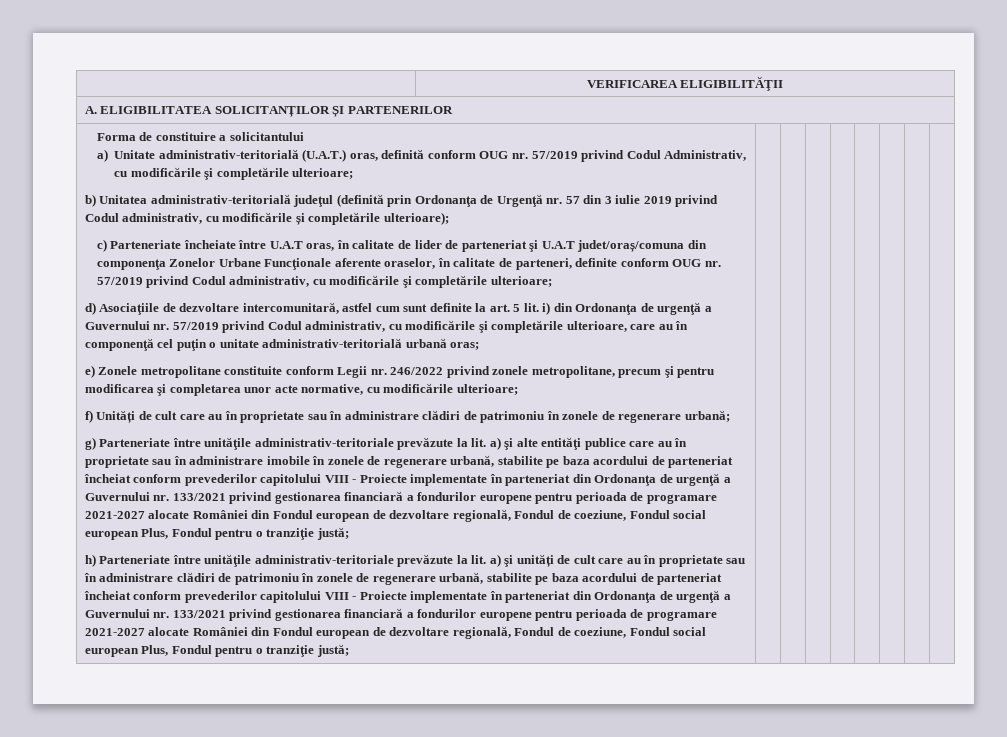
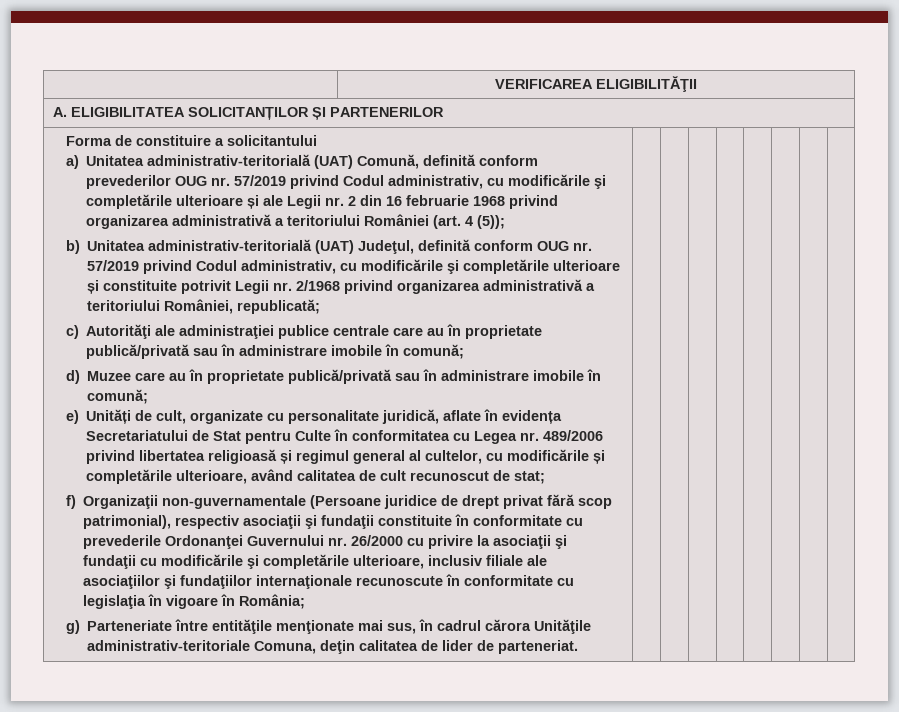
[114,149,747,162] [114,167,354,180] [84,194,719,207] [84,212,449,225] [96,239,707,252] [96,258,618,270] Unitate administrativ-teritorială (U.A.T.) oras, definită conform OUG nr. 57/2019 privind Codul Administrativ, cu modificările şi completările ulterioare; // b) Unitatea administrativ-teritorială judeţul (definită prin Ordonanţa de Urgenţă nr. 57 din 3 iulie 2019 privind Codul administrativ, cu modificările și completările ulterioare); // c) Parteneriate încheiate între U.A.T oras, în calitate de lider de parteneriat şi U.A.T judet/oraș/comuna din componenţa Zonelor Urbane Funcţionale aferente oraselor, în calitate de parteneri, definite -> [85,154,538,169] [85,174,606,189] [85,194,558,209] [85,214,505,229] [65,239,471,254] Unitatea administrativ-teritorială (UAT) Comună, definită conform prevederilor OUG nr. 57/2019 privind Codul administrativ, cu modificările şi completările ulterioare și ale Legii nr. 2 din 16 februarie 1968 privind organizarea administrativă a teritoriului României (art. 4 (5)); // b) Unitatea administrativ-teritorială (UAT) Judeţul, definită
[491,276,553,287] [84,302,712,315] [84,320,689,333] [84,338,480,351] [84,365,715,378] [84,383,518,396] [84,410,730,423] [84,437,688,450] [84,455,734,468] [83,473,731,486] [84,491,717,504] [84,509,707,522] [84,527,349,540] [84,554,746,567] [83,572,723,585] [83,590,731,603] [84,608,717,621] [84,626,707,639] [84,644,349,657] ulterioare; // d) Asociaţiile de dezvoltare intercomunitară, astfel cum sunt definite la art. 5 lit. i) din Ordonanţa de urgenţă a Guvernului nr. 57/2019 privind Codul administrativ, cu modificările şi completările ulterioare, care au în componenţă cel puţin o unitate administrativ-teritorială urbană oras; // e) Zonele metropolitane constituite conform Legii nr. 246/2022 privind zonele metropolitane, precum şi pentru modificarea şi completarea unor acte normative, cu modificările ulterioare; // f) Unități de cult care au în proprietate sau în administrare clădiri de patrimoniu în zonele de regenerare urbană; // g) Parteneriate între unităţile administrativ-teritoriale prevăzute la lit. a) şi alte entităţi publice care au în proprietate sau în administrare imobile în zonele de regenerare urbană, stabilite pe baza acordului de parteneriat încheiat conform prevederilor capitolului VIII - Proiecte implementate în parteneriat din Ordonanţa de urgenţă a Guvernului nr. 133/2021 privind gestionarea financiară a fondurilor europene pentru perioada de programare 2021-2027 alocate României din Fondul european de dezvoltare regională, Fondul de coeziune, Fondul social european Plus, Fondul pentru o tranziţie justă; // h) Parteneriate între unităţile administrativ-teritoriale prevăzute la lit. a) şi unități de cult care au în proprietate sau în administrare clădiri de patrimoniu în zonele de regenerare urbană, stabilite pe baza acordului de parteneriat încheiat conform prevederilor capitolului VIII - Proiecte implementate în parteneriat din Ordonanţa de urgenţă a Guvernului nr. 133/2021 privind gestionarea financiară a fondurilor europene pentru perioada de programare 2021-2027 alocate României din Fondul european de dezvoltare regională, Fondul de coeziune, Fondul social european Plus, Fondul pentru o tranziţie justă; -> [552,260,620,271] [86,279,595,294] [86,299,320,314] [65,324,542,339] [85,344,464,359] [65,369,601,384] [86,389,148,404] [65,409,562,424] [85,429,603,444] [85,449,605,464] [85,469,545,484] [65,494,612,509] [82,514,583,529] [82,535,567,549] [82,554,547,569] [82,574,574,589] [82,594,305,609] [65,619,591,634] [86,640,578,654] ulterioare și constituite potrivit Legii nr. 2/1968 privind organizarea administrativă a teritoriului României, republicată; // c) Autorităţi ale administraţiei publice centrale care au în proprietate publică/privată sau în administrare imobile în comună; // d) Muzee care au în proprietate publică/privată sau în administrare imobile în comună; // e) Unități de cult, organizate cu personalitate juridică, aflate în evidența Secretariatului de Stat pentru Culte în conformitatea cu Legea nr. 489/2006 privind libertatea religioasă și regimul general al cultelor, cu modificările și completările ulterioare, având calitatea de cult recunoscut de stat; // f) Organizaţii non-guvernamentale (Persoane juridice de drept privat fără scop patrimonial), respectiv asociaţii şi fundaţii constituite în conformitate cu prevederile Ordonanţei Guvernului nr. 26/2000 cu privire la asociaţii şi fundaţii cu modificările şi completările ulterioare, inclusiv filiale ale asociaţiilor şi fundaţiilor internaţionale recunoscute în conformitate cu legislaţia în vigoare în România; // g) Parteneriate între entităţile menţionate mai sus, în cadrul cărora Unităţile administrativ-teritoriale Comuna, deţin calitatea de lider de parteneriat.

